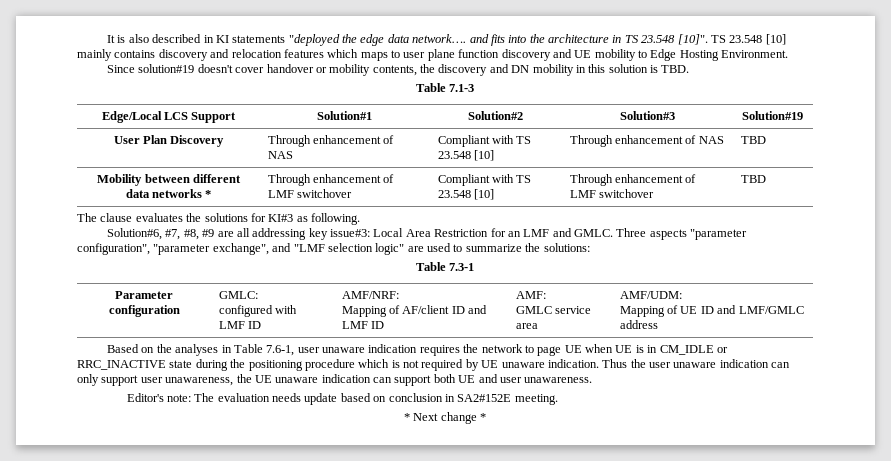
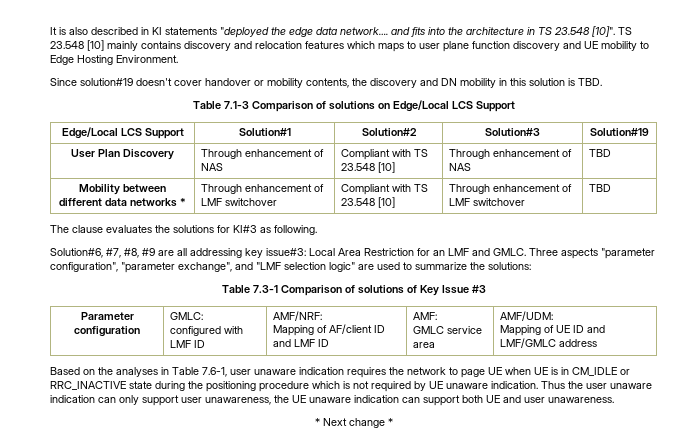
(475, 88) none -> [251,100,515,112] Comparison of solutions on Edge/Local LCS Support
(475, 267) none -> [280,285,486,296] Comparison of solutions of Key Issue #3
[126,393,558,405] // Editor's note: The evaluation needs update based on conclusion in SA2#152E meeting. -> (614, 400) none

